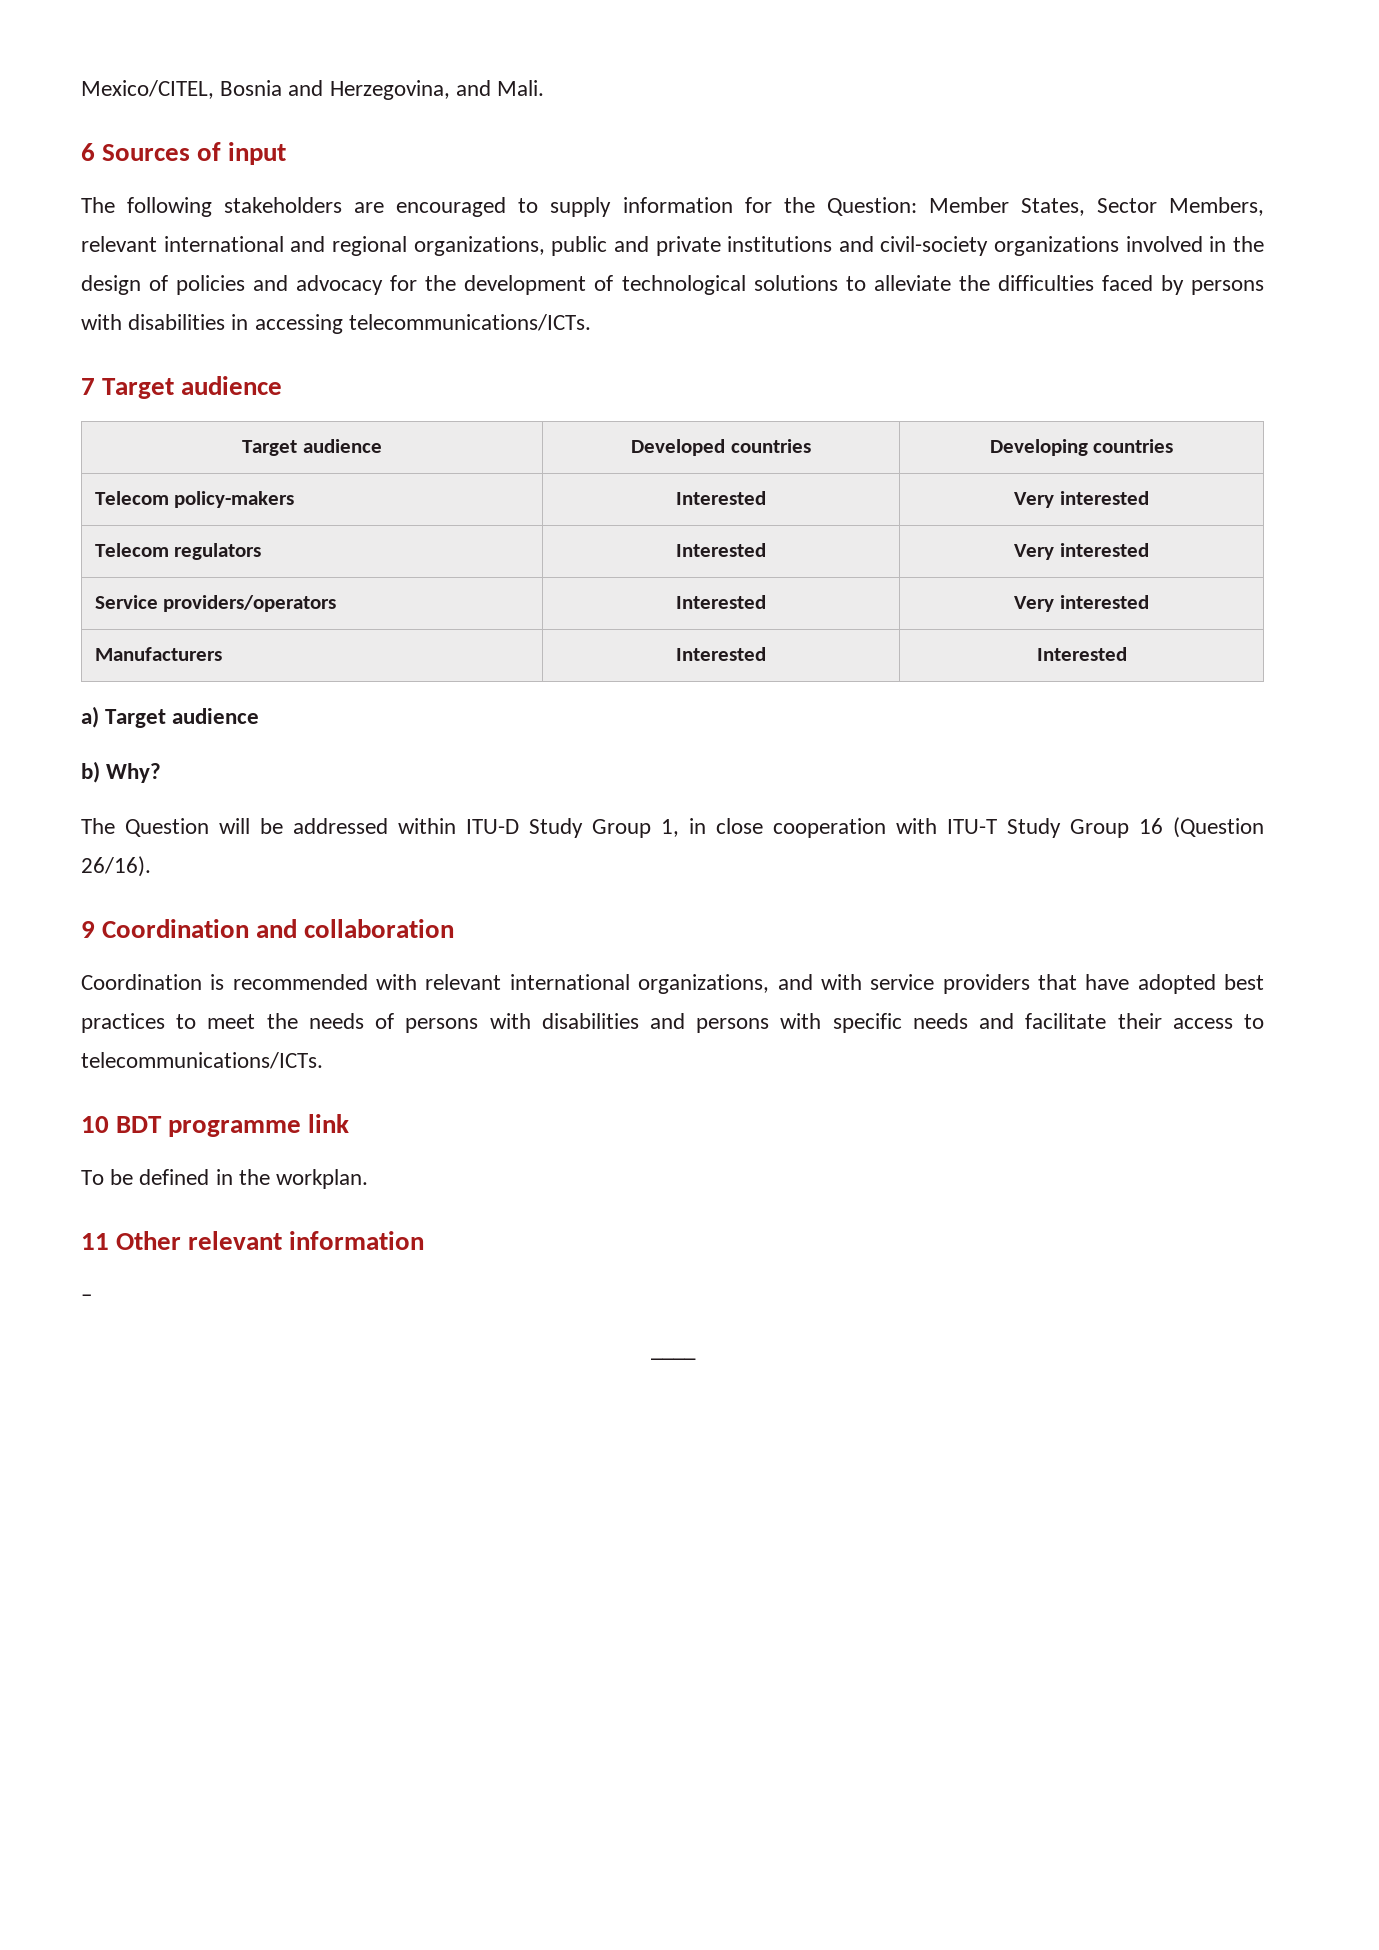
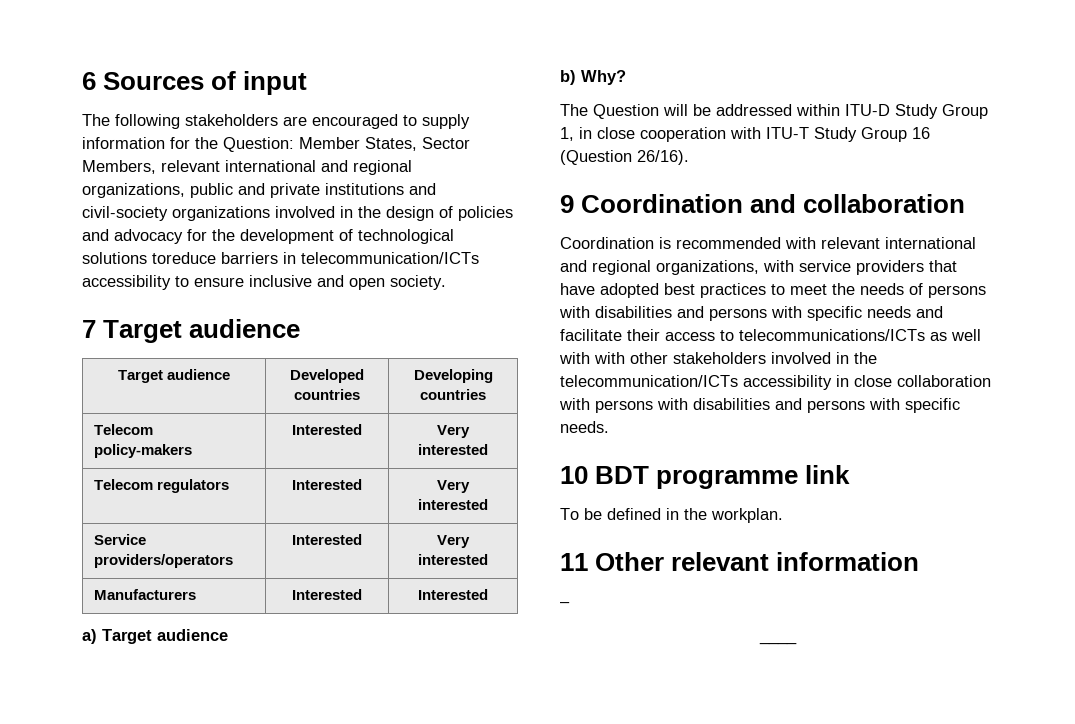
[81,80,545,100] Mexico/CITEL, Bosnia and Herzegovina, and Mali. // -> (82, 81) none
[845,275,1264,295] [81,314,591,334] to alleviate the difficulties faced by persons with disabilities in accessing telecommunications/ICTs. -> [152,252,479,264] [82,275,446,290] toreduce barriers in telecommunication/ICTs accessibility to ensure inclusive and open society.
[638,974,813,994] organizations, and -> [560,260,759,275] and regional organizations,
[81,1052,323,1069] telecommunications/ICTs. -> [739,329,981,341] [559,352,877,364] [560,375,991,390] [559,398,960,413] [560,421,609,433] telecommunications/ICTs as well with with other stakeholders involved in the telecommunication/ICTs accessibility in close collaboration with persons with disabilities and persons with specific needs.

